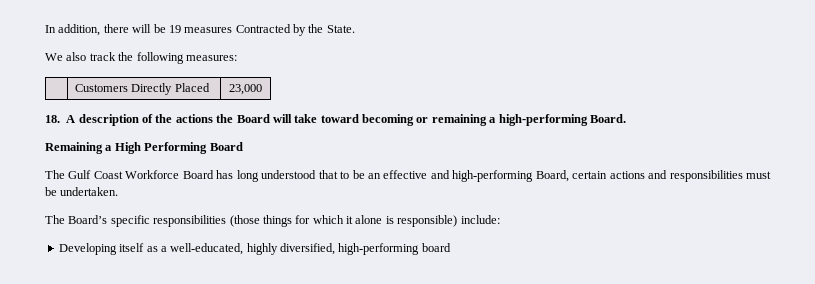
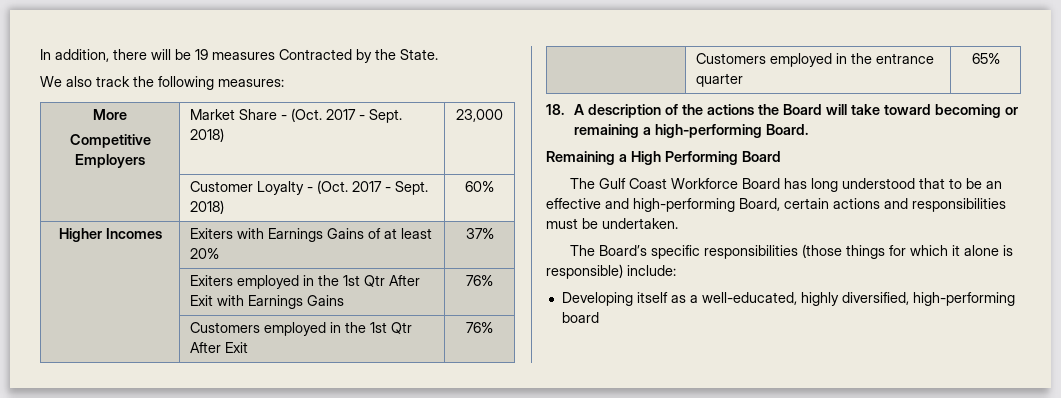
[75,83,210,95] [229,84,262,95] | Customers Directly Placed | 23,000 -> [93,109,127,120] [69,134,151,148] [75,154,145,168] [189,108,402,123] [189,128,224,142] [456,109,503,122] [189,180,428,195] [189,200,224,214] [465,181,494,192] [58,228,162,242] [189,228,432,242] [189,248,219,259] [465,228,494,239] [189,275,420,289] [189,295,344,309] [466,275,493,286] [189,322,412,336] [189,342,248,353] [466,322,493,333] [695,53,934,67] [695,73,743,87] [971,53,1000,64] More // Competitive Employers | Market Share - (Oct. 2017 - Sept. 2018) | 23,000 // | Customer Loyalty - (Oct. 2017 - Sept. 2018) | 60% // Higher Incomes | Exiters with Earnings Gains of at least 20% | 37% // | Exiters employed in the 1st Qtr After Exit with Earnings Gains | 76% // | Customers employed in the 1st Qtr After Exit | 76% // | Customers employed in the entrance quarter | 65%

